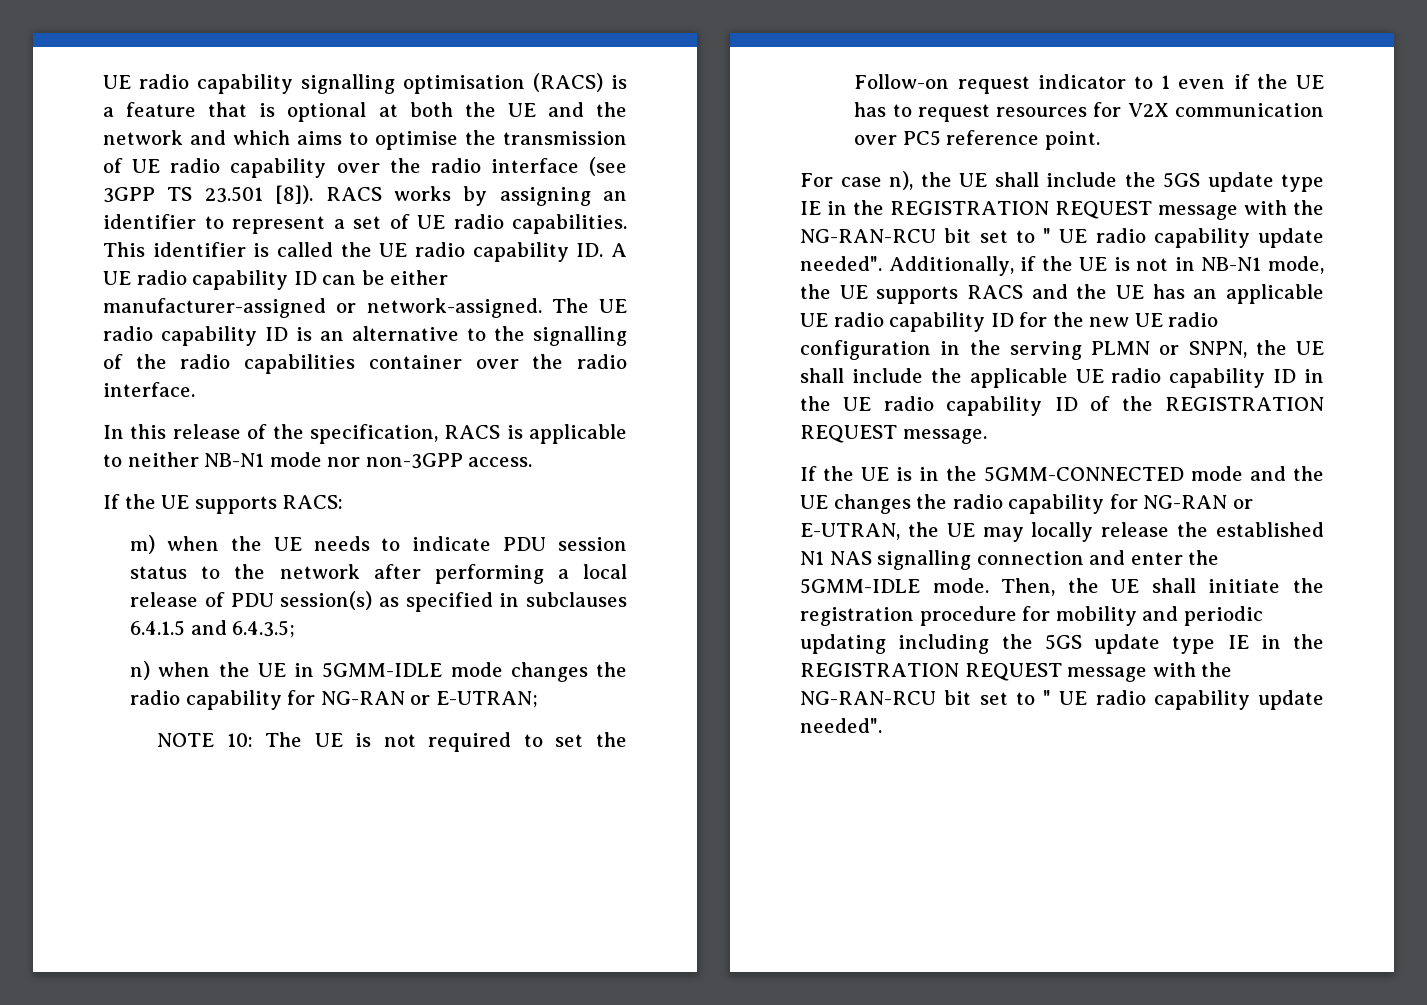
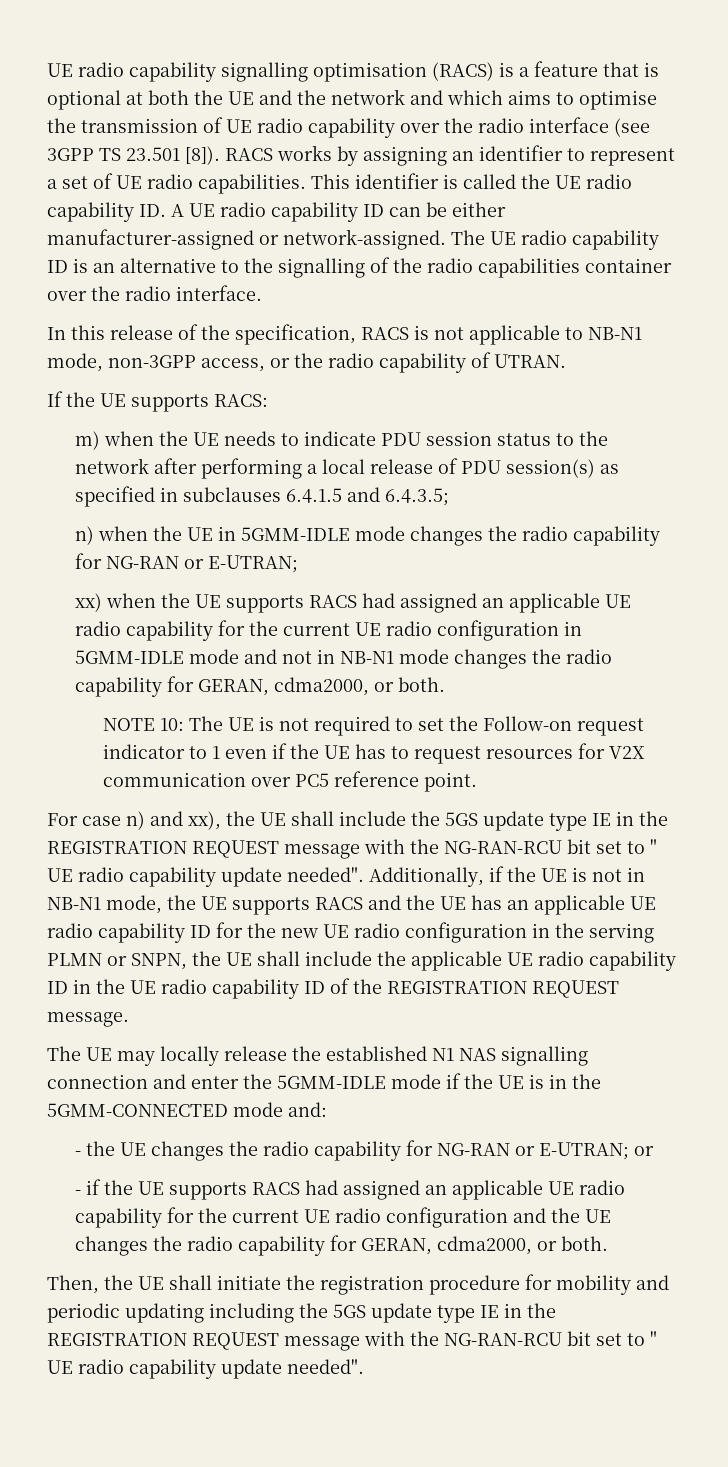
(523, 432) none -> [434,327,464,340] not
[127,452,533,469] neither NB-N1 mode nor non-3GPP access. -> [588,327,642,340] [47,352,566,373] NB-N1 mode, non-3GPP access, or the radio capability of UTRAN.
(538, 699) none -> [75,593,632,613] [75,620,583,641] [75,649,613,669] [75,676,446,697] // xx) when the UE supports RACS had assigned an applicable UE radio capability for the current UE radio configuration in 5GMM-IDLE mode and not in NB-N1 mode changes the radio capability for GERAN, cdma2000, or both.
[889,171,913,190] n), -> [126,811,221,830] n) and xx),
[800,466,1324,482] [800,494,1253,514] [800,522,939,540] If the UE is in the 5GMM-CONNECTED mode and the UE changes the radio capability for NG-RAN or E-UTRAN, the -> [47,1046,81,1061] The
[932,578,989,593] mode. -> [391,1073,601,1089] [47,1102,327,1117] [75,1140,655,1161] [75,1179,626,1200] [75,1207,612,1228] [75,1235,609,1256] mode if the UE is in the 5GMM-CONNECTED mode and: // - the UE changes the radio capability for NG-RAN or E-UTRAN; or // - if the UE supports RACS had assigned an applicable UE radio capability for the current UE radio configuration and the UE changes the radio capability for GERAN, cdma2000, or both. //

